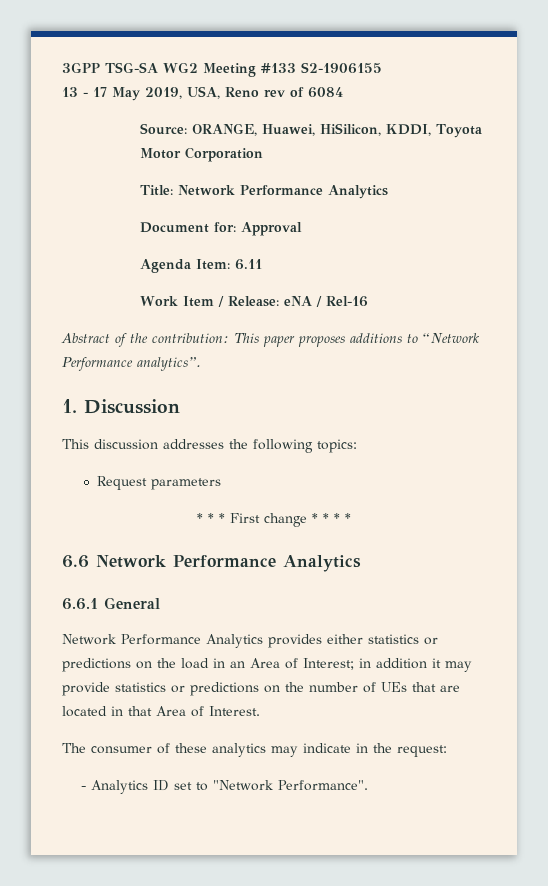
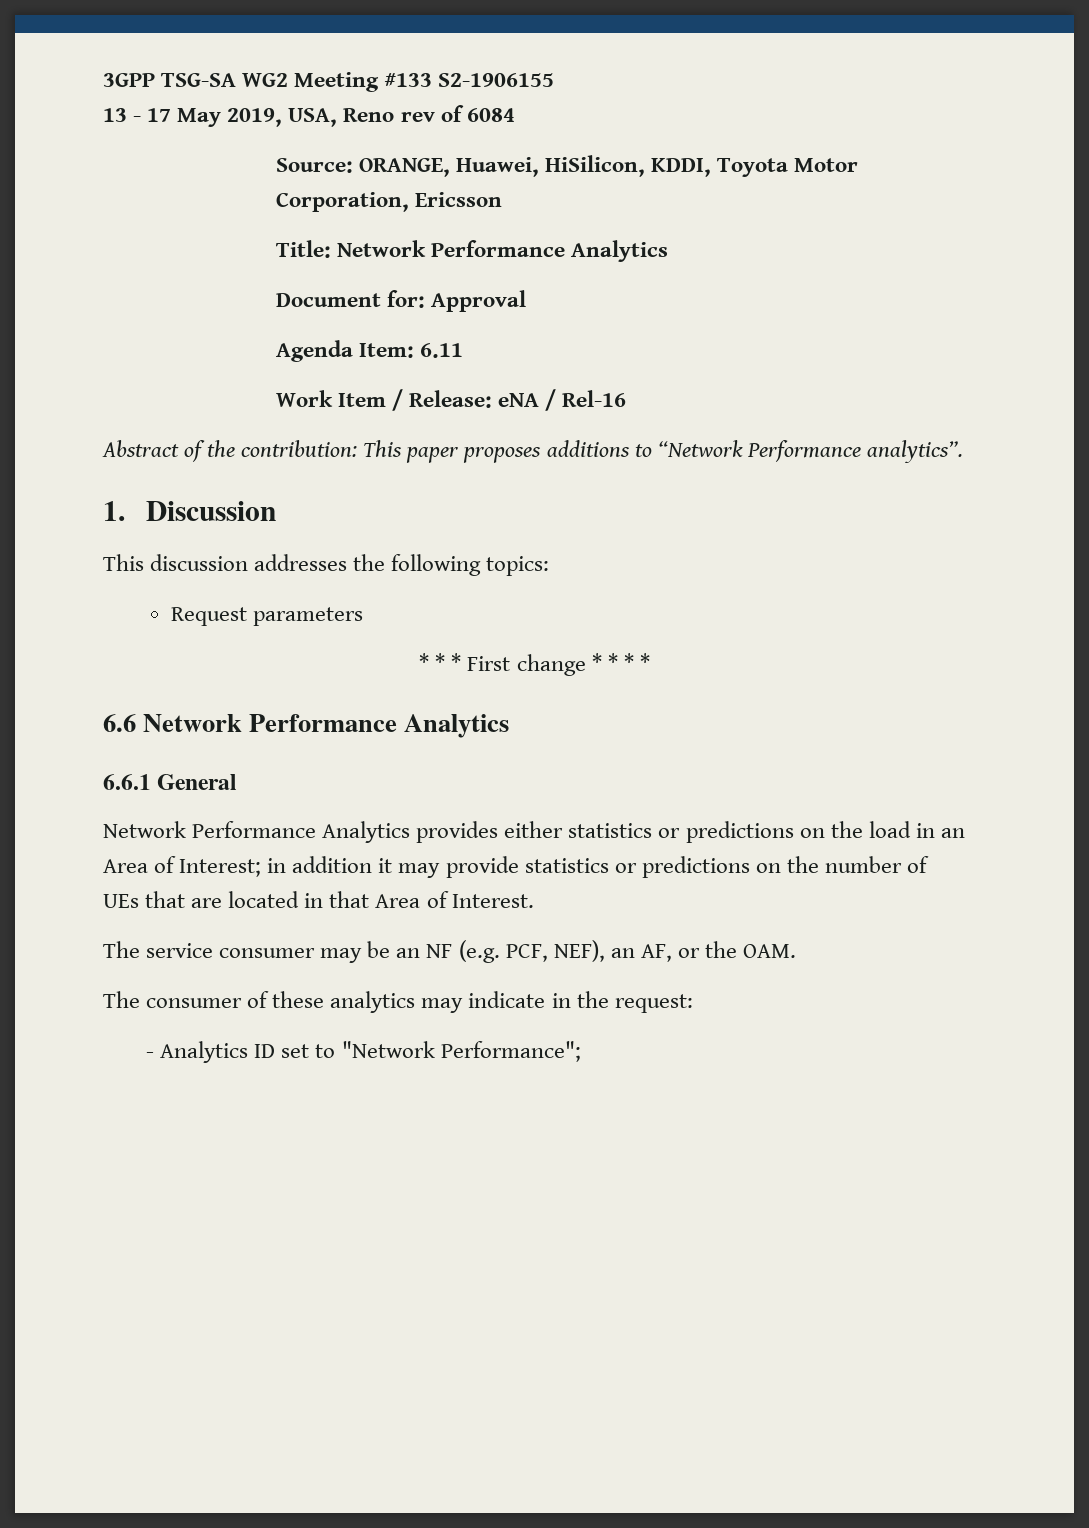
[184,147,263,162] Corporation -> [275,192,502,212] Corporation, Ericsson
(260, 711) none -> [103,940,797,963] // The service consumer may be an NF (e.g. PCF, NEF), an AF, or the OAM.
[278,780,369,791] Performance". -> [440,1041,581,1062] Performance";

